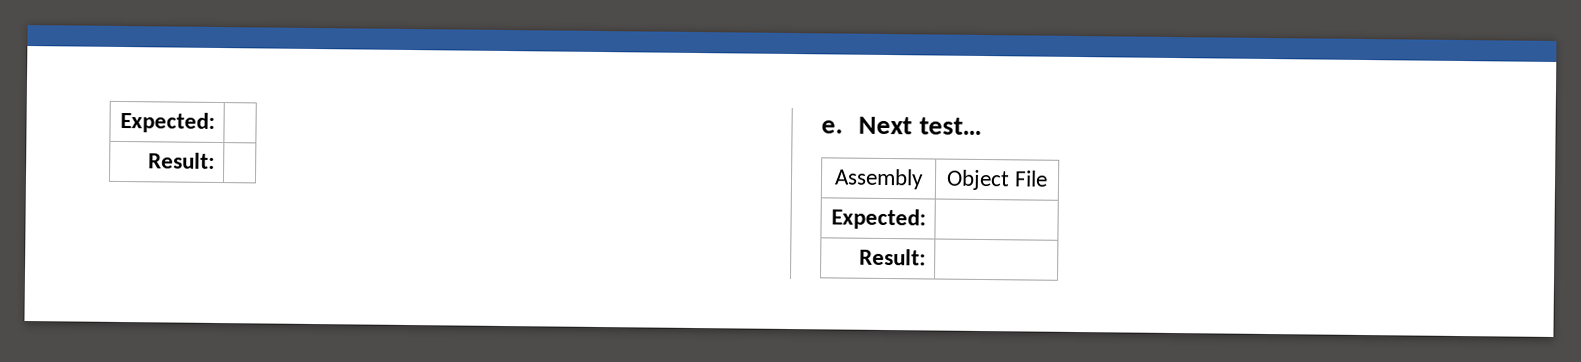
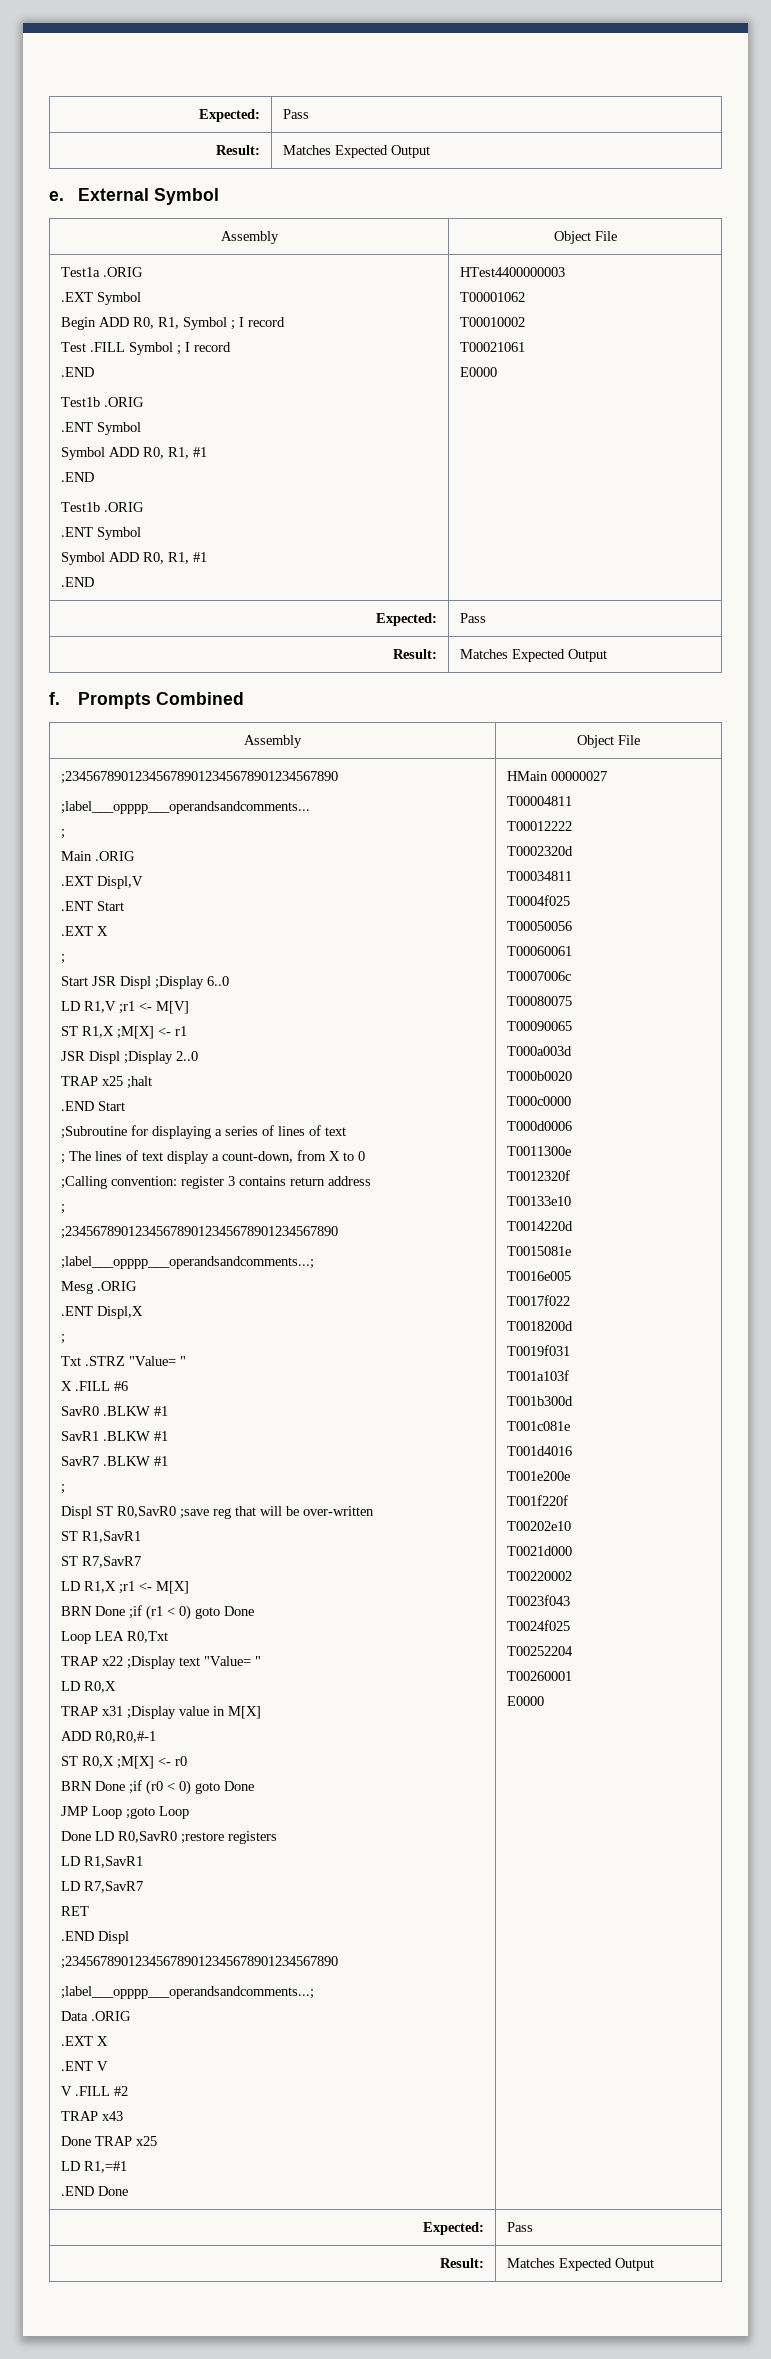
[120,111,216,133] [148,152,216,169] Expected: | // Result: | -> [198,109,260,122] [283,109,310,119] [215,145,260,155] [283,145,431,158] Expected: | Pass // Result: | Matches Expected Output
[858,116,982,135] [834,168,924,190] [945,169,1049,191] [831,208,927,230] [859,248,927,266] Next test… // Assembly | Object File // Expected: | // Result: | -> [77,188,219,205] [220,231,279,244] [553,231,617,244] [61,267,144,277] [61,292,142,305] [61,317,286,330] [61,342,232,355] [61,367,95,377] [61,397,145,407] [61,422,142,435] [61,447,208,460] [61,472,95,482] [61,502,145,512] [61,527,142,540] [61,552,208,565] [61,577,95,587] [460,267,566,277] [460,292,526,302] [460,317,526,327] [460,342,526,352] [460,367,498,377] [375,613,437,626] [460,613,487,623] [392,649,437,659] [460,649,608,662] [49,692,244,709] [244,735,302,748] [577,735,640,748] [61,771,339,784] [61,801,311,814] [61,829,66,839] [61,851,136,861] [61,876,144,889] [61,901,125,911] [61,926,109,936] [61,954,66,964] [61,976,230,989] [61,1001,190,1014] [61,1026,188,1039] [61,1051,199,1064] [61,1076,153,1089] [61,1101,126,1111] [61,1125,347,1139] [61,1150,366,1164] [61,1176,372,1189] [61,1204,66,1214] [61,1226,339,1239] [61,1256,315,1269] [61,1281,138,1294] [61,1306,144,1319] [61,1334,66,1344] [61,1356,187,1366] [61,1381,129,1391] [61,1406,169,1416] [61,1431,169,1441] [61,1456,169,1466] [61,1484,66,1494] [61,1506,375,1519] [61,1531,142,1543] [61,1556,142,1568] [61,1581,190,1594] [61,1605,255,1620] [61,1631,169,1644] [61,1656,262,1669] [61,1681,117,1693] [61,1706,262,1719] [61,1731,157,1743] [61,1756,188,1769] [61,1780,255,1795] [61,1806,190,1819] [61,1831,278,1844] [61,1856,144,1868] [61,1881,144,1893] [61,1906,90,1916] [61,1931,130,1944] [61,1956,339,1969] [61,1986,315,1999] [61,2011,132,2021] [61,2036,109,2046] [61,2061,109,2071] [61,2086,129,2096] [61,2111,124,2121] [61,2136,158,2146] [61,2161,128,2173] [61,2186,129,2196] [507,771,608,781] [507,796,573,806] [507,821,573,831] [507,846,574,856] [507,871,573,881] [507,895,571,906] [507,921,573,931] [507,946,573,956] [507,971,572,981] [507,996,573,1006] [507,1021,573,1031] [507,1046,573,1056] [507,1071,573,1081] [507,1096,572,1106] [507,1121,573,1131] [507,1146,572,1156] [507,1170,571,1181] [507,1196,572,1206] [507,1221,574,1231] [507,1246,572,1256] [507,1271,572,1281] [507,1295,571,1306] [507,1321,574,1331] [507,1345,571,1356] [507,1370,570,1381] [507,1396,574,1406] [507,1421,571,1431] [507,1446,573,1456] [507,1471,571,1481] [507,1495,569,1506] [507,1521,572,1531] [507,1546,573,1556] [507,1571,573,1581] [507,1595,571,1606] [507,1620,571,1631] [507,1646,574,1656] [507,1671,573,1681] [507,1696,545,1706] [422,2222,484,2235] [507,2222,534,2232] [439,2258,484,2268] [507,2258,655,2271] External Symbol // Assembly | Object File // Test1a .ORIG // .EXT Symbol // Begin ADD R0, R1, Symbol ; I record // Test .FILL Symbol ; I record // .END // Test1b .ORIG // .ENT Symbol // Symbol ADD R0, R1, #1 // .END // Test1b .ORIG // .ENT Symbol // Symbol ADD R0, R1, #1 // .END | HTest4400000003 // T00001062 // T00010002 // T00021061 // E0000 // Expected: | Pass // Result: | Matches Expected Output // f. Prompts Combined // Assembly | Object File // ;234567890123456789012345678901234567890 // ;label___opppp___operandsandcomments... // ; // Main .ORIG // .EXT Displ,V // .ENT Start // .EXT X // ; // Start JSR Displ ;Display 6..0 // LD R1,V ;r1 <- M[V] // ST R1,X ;M[X] <- r1 // JSR Displ ;Display 2..0 // TRAP x25 ;halt // .END Start // ;Subroutine for displaying a series of lines of text // ; The lines of text display a count-down, from X to 0 // ;Calling convention: register 3 contains return address // ; // ;234567890123456789012345678901234567890 // ;label___opppp___operandsandcomments...; // Mesg .ORIG // .ENT Displ,X // ; // Txt .STRZ "Value= " // X .FILL #6 // SavR0 .BLKW #1 // SavR1 .BLKW #1 // SavR7 .BLKW #1 // ; // Displ ST R0,SavR0 ;save reg that will be over-written // ST R1,SavR1 // ST R7,SavR7 // LD R1,X ;r1 <- M[X] // BRN Done ;if (r1 < 0) goto Done // Loop LEA R0,Txt // TRAP x22 ;Display text "Value= " // LD R0,X // TRAP x31 ;Display value in M[X] // ADD R0,R0,#-1 // ST R0,X ;M[X] <- r0 // BRN Done ;if (r0 < 0) goto Done // JMP Loop ;goto Loop // Done LD R0,SavR0 ;restore registers // LD R1,SavR1 // LD R7,SavR7 // RET // .END Displ // ;234567890123456789012345678901234567890 // ;label___opppp___operandsandcomments...; // Data .ORIG // .EXT X // .ENT V // V .FILL #2 // TRAP x43 // Done TRAP x25 // LD R1,=#1 // .END Done | HMain 00000027 // T00004811 // T00012222 // T0002320d // T00034811 // T0004f025 // T00050056 // T00060061 // T0007006c // T00080075 // T00090065 // T000a003d // T000b0020 // T000c0000 // T000d0006 // T0011300e // T0012320f // T00133e10 // T0014220d // T0015081e // T0016e005 // T0017f022 // T0018200d // T0019f031 // T001a103f // T001b300d // T001c081e // T001d4016 // T001e200e // T001f220f // T00202e10 // T0021d000 // T00220002 // T0023f043 // T0024f025 // T00252204 // T00260001 // E0000 // Expected: | Pass // Result: | Matches Expected Output

